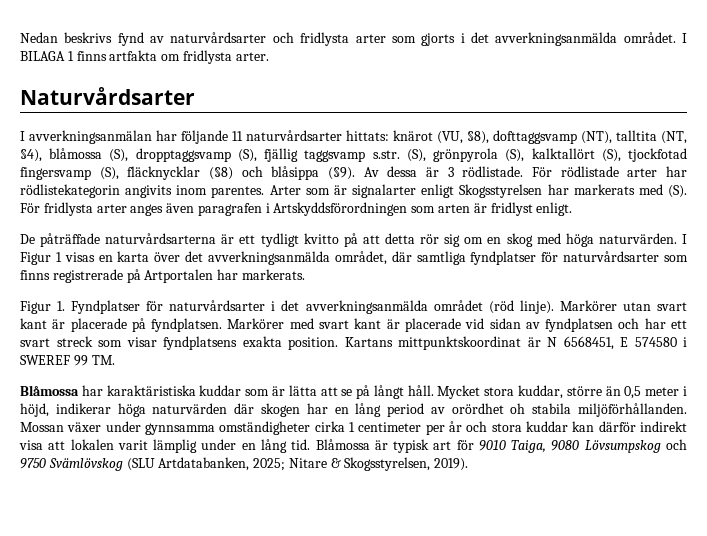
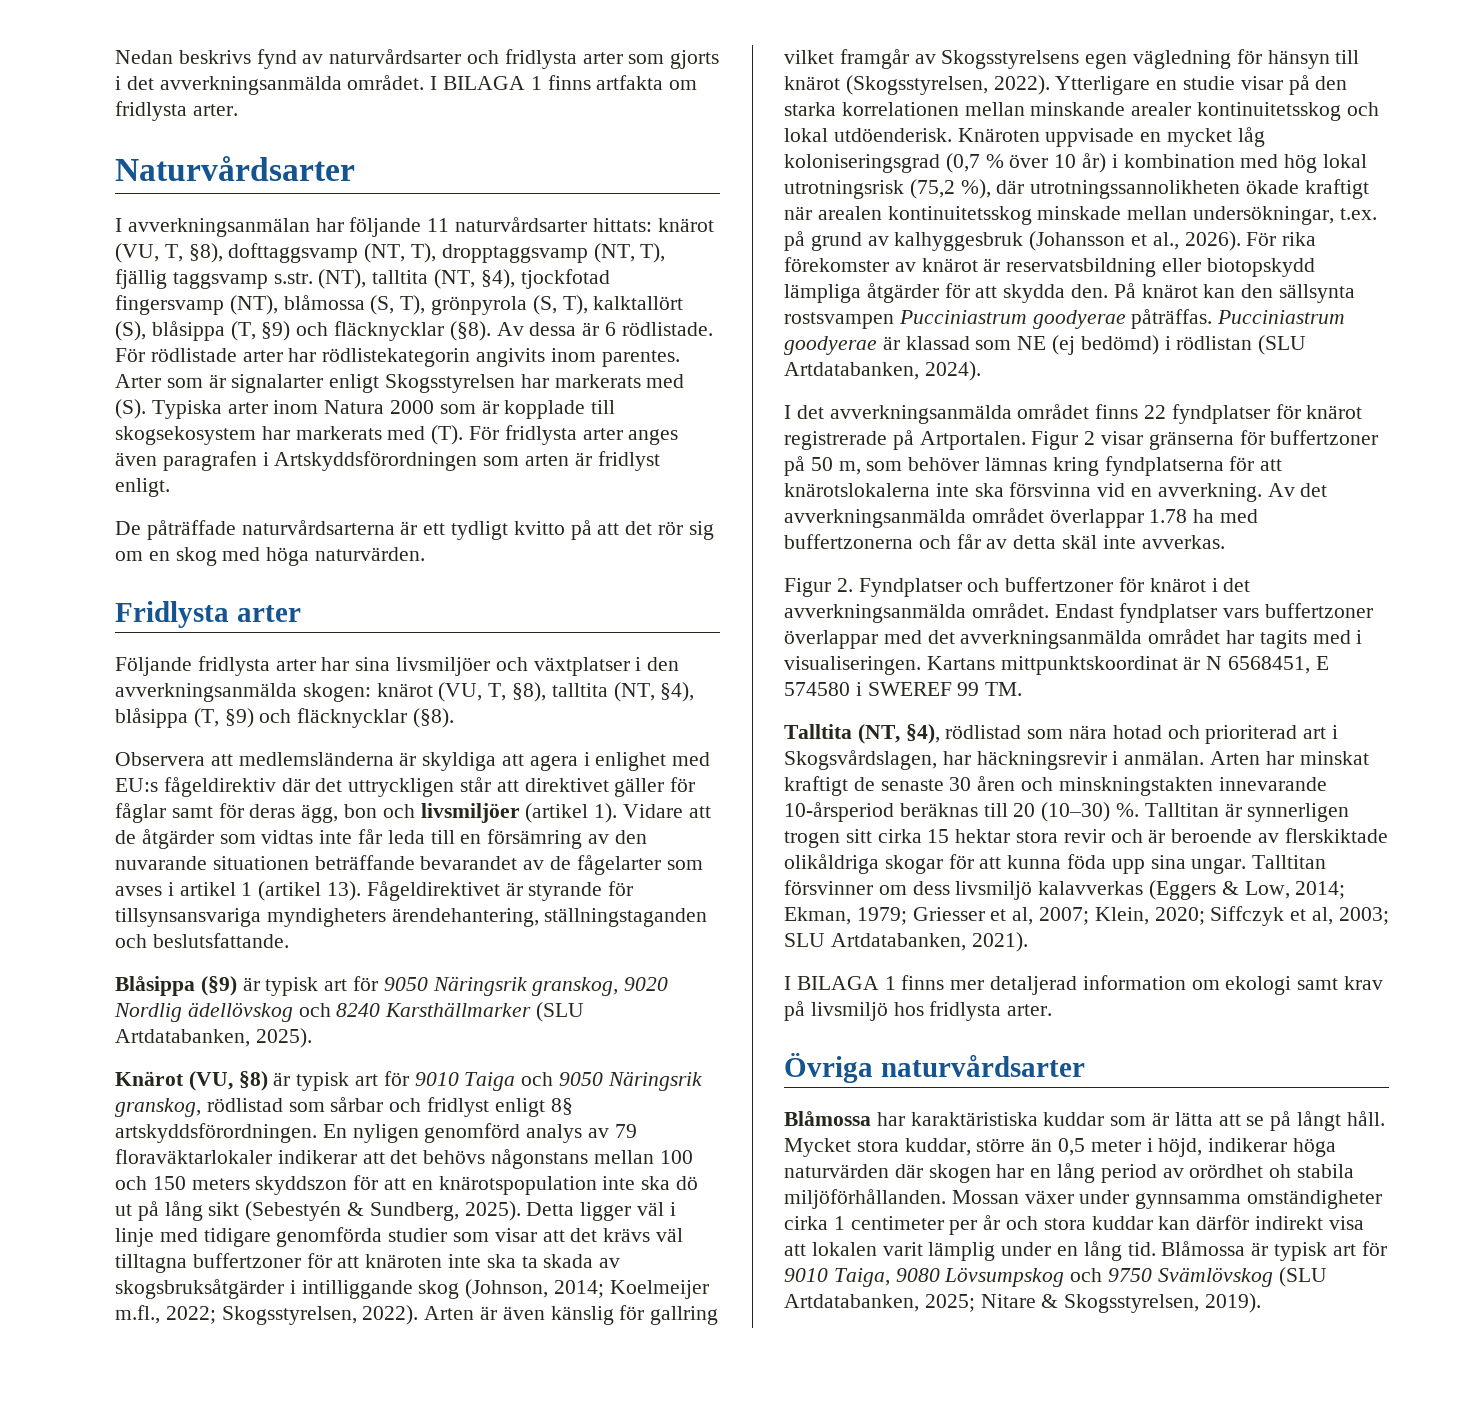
(463, 137) none -> [164,244,183,262] T,
[581,130,687,144] [20,148,687,162] [20,166,355,180] (NT), talltita (NT, §4), blåmossa (S), dropptaggsvamp (S), fjällig taggsvamp s.str. (S), grönpyrola (S), kalktallört (S), tjockfotad fingersvamp (S), fläcknycklar (§8) och blåsippa (§9). -> [364,243,666,263] [115,269,610,289] [115,295,684,315] [115,321,491,341] (NT, T), dropptaggsvamp (NT, T), fjällig taggsvamp s.str. (NT), talltita (NT, §4), tjockfotad fingersvamp (NT), blåmossa (S, T), grönpyrola (S, T), kalktallört (S), blåsippa (T, §9) och fläcknycklar (§8).
[447,167,454,177] 3 -> [605,322,617,336] 6
(687, 191) none -> [151,400,616,419] [115,425,464,445] Typiska arter inom Natura 2000 som är kopplade till skogsekosystem har markerats med (T).
[384,233,415,244] detta -> [625,521,653,535] det
[681,234,687,244] [20,251,688,265] [20,269,305,283] [20,300,688,314] [20,318,687,332] [20,336,338,350] I Figur 1 visas en karta över det avverkningsanmälda området, där samtliga fyndplatser för naturvårdsarter som finns registrerade på Artportalen har markerats. // Figur 1. Fyndplatser för naturvårdsarter i det avverkningsanmälda området (röd linje). Markörer utan svart kant är placerade på fyndplatsen. Markörer med svart kant är placerade vid sidan av fyndplatsen och har ett svart streck som visar fyndplatsens exakta position. -> [115,601,301,628] [115,656,680,676] [115,682,695,702] [115,708,455,728] [115,752,711,771] [115,777,696,797] [115,803,711,823] [115,829,647,849] [115,855,703,875] [115,881,634,901] [115,908,708,927] [115,933,289,948] [115,976,669,996] [114,1002,585,1022] [115,1028,312,1048] [115,1071,702,1091] [115,1097,573,1117] [115,1123,637,1143] [115,1149,693,1169] [115,1175,699,1195] [115,1201,676,1221] [115,1227,684,1247] [115,1253,621,1273] [115,1279,709,1299] [115,1305,719,1325] [784,49,1360,69] [784,75,1348,95] [784,102,1379,121] [784,127,1265,147] [784,153,1368,173] [784,179,1369,199] [784,206,1377,225] [784,231,1317,251] [784,257,1315,277] [784,283,1356,303] [784,309,1346,329] [784,335,1307,355] [784,361,981,381] [784,404,1363,424] [784,430,1379,450] [784,456,1283,476] [784,482,1328,502] [784,508,1259,528] [784,534,1225,549] [784,577,1251,597] [784,603,1374,623] [784,629,1363,649] [784,656,921,675] // Fridlysta arter // Följande fridlysta arter har sina livsmiljöer och växtplatser i den avverkningsanmälda skogen: knärot (VU, T, §8), talltita (NT, §4), blåsippa (T, §9) och fläcknycklar (§8). // Observera att medlemsländerna är skyldiga att agera i enlighet med EU:s fågeldirektiv där det uttryckligen står att direktivet gäller för fåglar samt för deras ägg, bon och livsmiljöer (artikel 1). Vidare att de åtgärder som vidtas inte får leda till en försämring av den nuvarande situationen beträffande bevarandet av de fågelarter som avses i artikel 1 (artikel 13). Fågeldirektivet är styrande för tillsynsansvariga myndigheters ärendehantering, ställningstaganden och beslutsfattande. // Blåsippa (§9) är typisk art för 9050 Näringsrik granskog, 9020 Nordlig ädellövskog och 8240 Karsthällmarker (SLU Artdatabanken, 2025). // Knärot (VU, §8) är typisk art för 9010 Taiga och 9050 Näringsrik granskog, rödlistad som sårbar och fridlyst enligt 8§ artskyddsförordningen. En nyligen genomförd analys av 79 floraväktarlokaler indikerar att det behövs någonstans mellan 100 och 150 meters skyddszon för att en knärotspopulation inte ska dö ut på lång sikt (Sebestyén & Sundberg, 2025). Detta ligger väl i linje med tidigare genomförda studier som visar att det krävs väl tilltagna buffertzoner för att knäroten inte ska ta skada av skogsbruksåtgärder i intilliggande skog (Johnson, 2014; Koelmeijer m.fl., 2022; Skogsstyrelsen, 2022). Arten är även känslig för gallring vilket framgår av Skogsstyrelsens egen vägledning för hänsyn till knärot (Skogsstyrelsen, 2022). Ytterligare en studie visar på den starka korrelationen mellan minskande arealer kontinuitetsskog och lokal utdöenderisk. Knäroten uppvisade en mycket låg koloniseringsgrad (0,7 % över 10 år) i kombination med hög lokal utrotningsrisk (75,2 %), där utrotningssannolikheten ökade kraftigt när arealen kontinuitetsskog minskade mellan undersökningar, t.ex. på grund av kalhyggesbruk (Johansson et al., 2026). För rika förekomster av knärot är reservatsbildning eller biotopskydd lämpliga åtgärder för att skydda den. På knärot kan den sällsynta rostsvampen Pucciniastrum goodyerae påträffas. Pucciniastrum goodyerae är klassad som NE (ej bedömd) i rödlistan (SLU Artdatabanken, 2024). // I det avverkningsanmälda området finns 22 fyndplatser för knärot registrerade på Artportalen. Figur 2 visar gränserna för buffertzoner på 50 m, som behöver lämnas kring fyndplatserna för att knärotslokalerna inte ska försvinna vid en avverkning. Av det avverkningsanmälda området överlappar 1.78 ha med buffertzonerna och får av detta skäl inte avverkas. // Figur 2. Fyndplatser och buffertzoner för knärot i det avverkningsanmälda området. Endast fyndplatser vars buffertzoner överlappar med det avverkningsanmälda området har tagits med i visualiseringen.
(115, 360) none -> [784,724,1339,744] [784,750,1369,770] [784,776,1327,796] [784,802,1350,822] [784,828,1388,848] [784,854,1327,874] [784,880,1346,900] [784,906,1389,926] [784,932,1028,952] [784,975,1384,995] [784,1001,1053,1021] [784,1053,1085,1083] // Talltita (NT, §4), rödlistad som nära hotad och prioriterad art i Skogsvårdslagen, har häckningsrevir i anmälan. Arten har minskat kraftigt de senaste 30 åren och minskningstakten innevarande 10-årsperiod beräknas till 20 (10–30) %. Talltitan är synnerligen trogen sitt cirka 15 hektar stora revir och är beroende av flerskiktade olikåldriga skogar för att kunna föda upp sina ungar. Talltitan försvinner om dess livsmiljö kalavverkas (Eggers & Low, 2014; Ekman, 1979; Griesser et al, 2007; Klein, 2020; Siffczyk et al, 2003; SLU Artdatabanken, 2021). // I BILAGA 1 finns mer detaljerad information om ekologi samt krav på livsmiljö hos fridlysta arter. // Övriga naturvårdsarter

